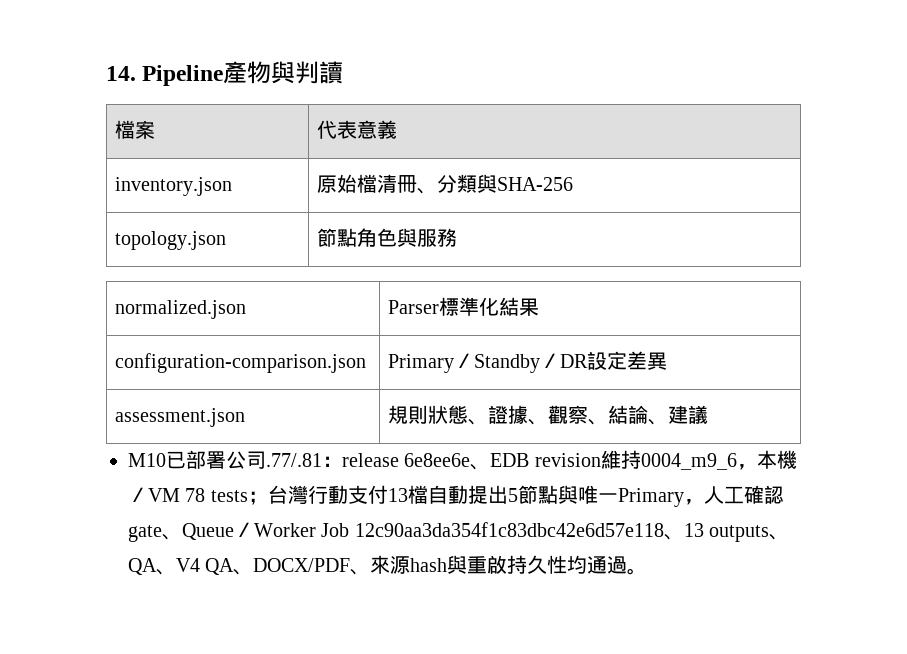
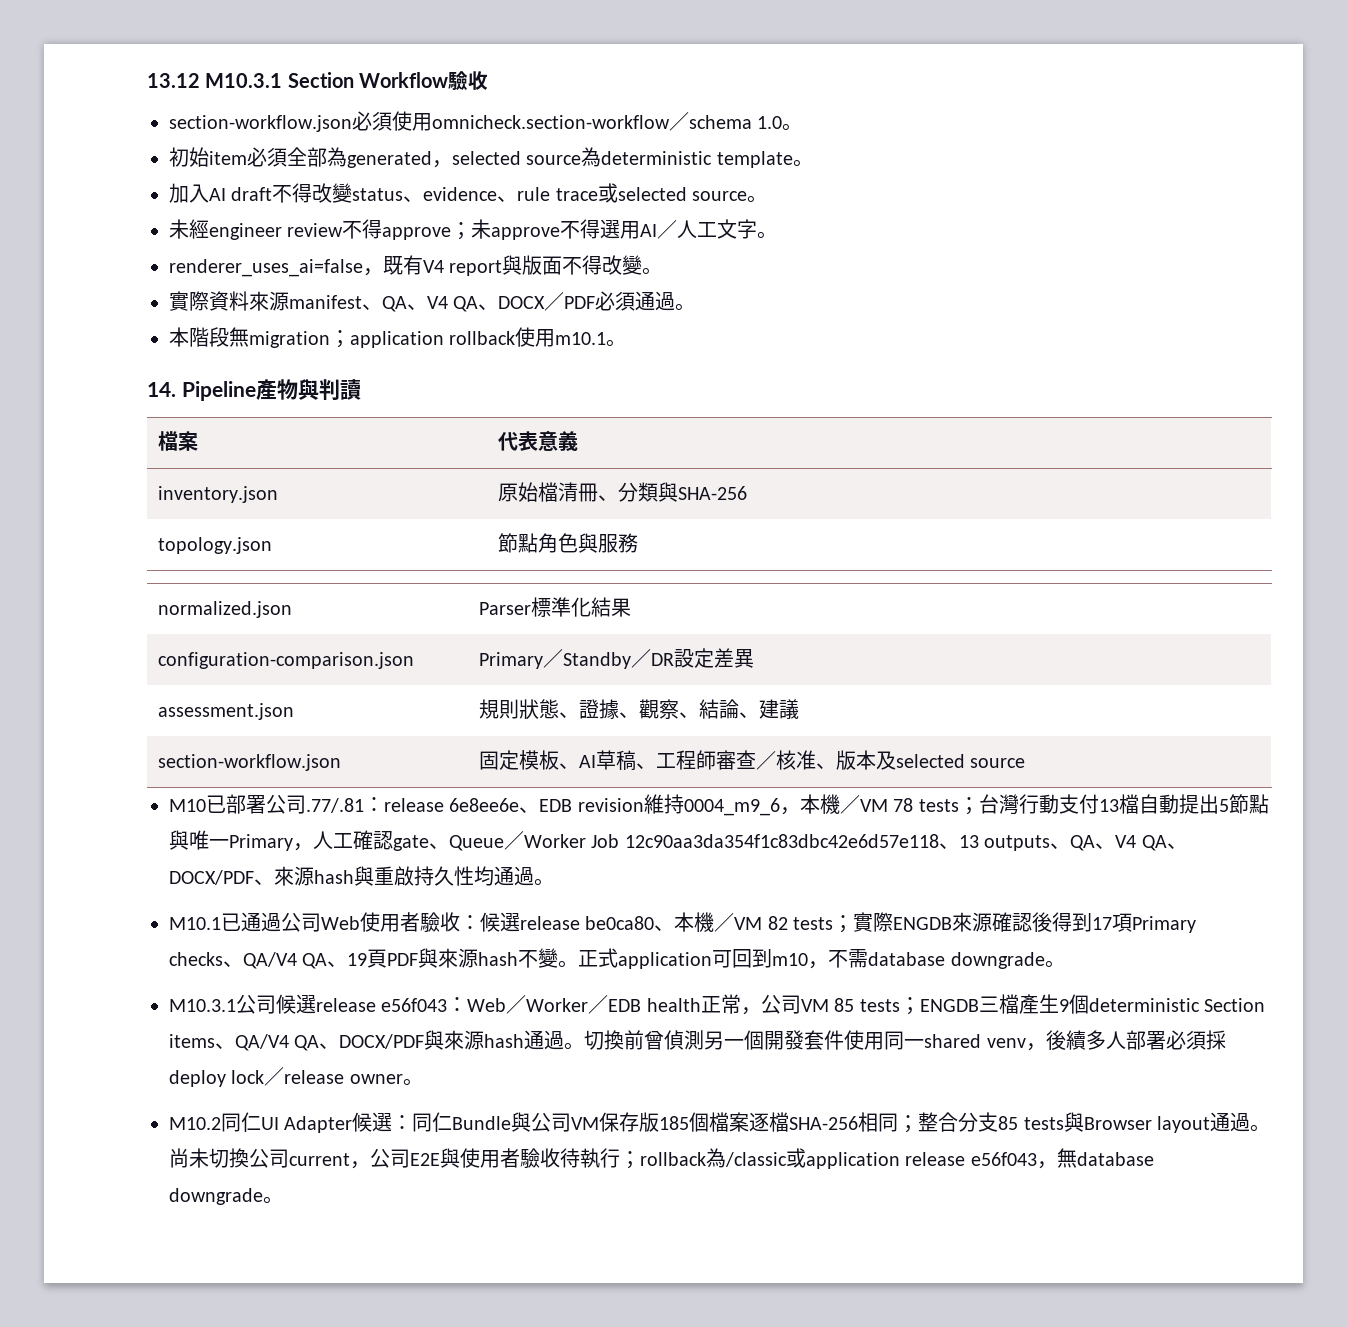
(106, 73) none -> [147,71,488,90] [169,111,803,132] [169,147,813,168] [169,183,768,203] [169,219,778,240] [169,255,663,277] [169,291,696,312] [169,327,627,348] 13.12 M10.3.1 Section Workflow驗收 // section-workflow.json必須使用omnicheck.section-workflow／schema 1.0。 // 初始item必須全部為generated，selected source為deterministic template。 // 加入AI draft不得改變status、evidence、rule trace或selected source。 // 未經engineer review不得approve；未approve不得選用AI／人工文字。 // renderer_uses_ai=false，既有V4 report與版面不得改變。 // 實際資料來源manifest、QA、V4 QA、DOCX／PDF必須通過。 // 本階段無migration；application rollback使用m10.1。 //
(709, 414) none -> [157,754,341,771] [478,750,1026,771] // section-workflow.json | 固定模板、AI草稿、工程師審查／核准、版本及selected source
(648, 571) none -> [169,912,1197,933] [169,948,1065,969] [169,994,1265,1015] [169,1030,1226,1051] [169,1067,423,1087] [169,1112,1271,1133] [169,1148,1154,1169] [169,1188,283,1205] // M10.1已通過公司Web使用者驗收：候選release be0ca80、本機／VM 82 tests；實際ENGDB來源確認後得到17項Primary checks、QA/V4 QA、19頁PDF與來源hash不變。正式application可回到m10，不需database downgrade。 // M10.3.1公司候選release e56f043：Web／Worker／EDB health正常，公司VM 85 tests；ENGDB三檔產生9個deterministic Section items、QA/V4 QA、DOCX/PDF與來源hash通過。切換前曾偵測另一個開發套件使用同一shared venv，後續多人部署必須採deploy lock／release owner。 // M10.2同仁UI Adapter候選：同仁Bundle與公司VM保存版185個檔案逐檔SHA-256相同；整合分支85 tests與Browser layout通過。尚未切換公司current，公司E2E與使用者驗收待執行；rollback為/classic或application release e56f043，無database downgrade。

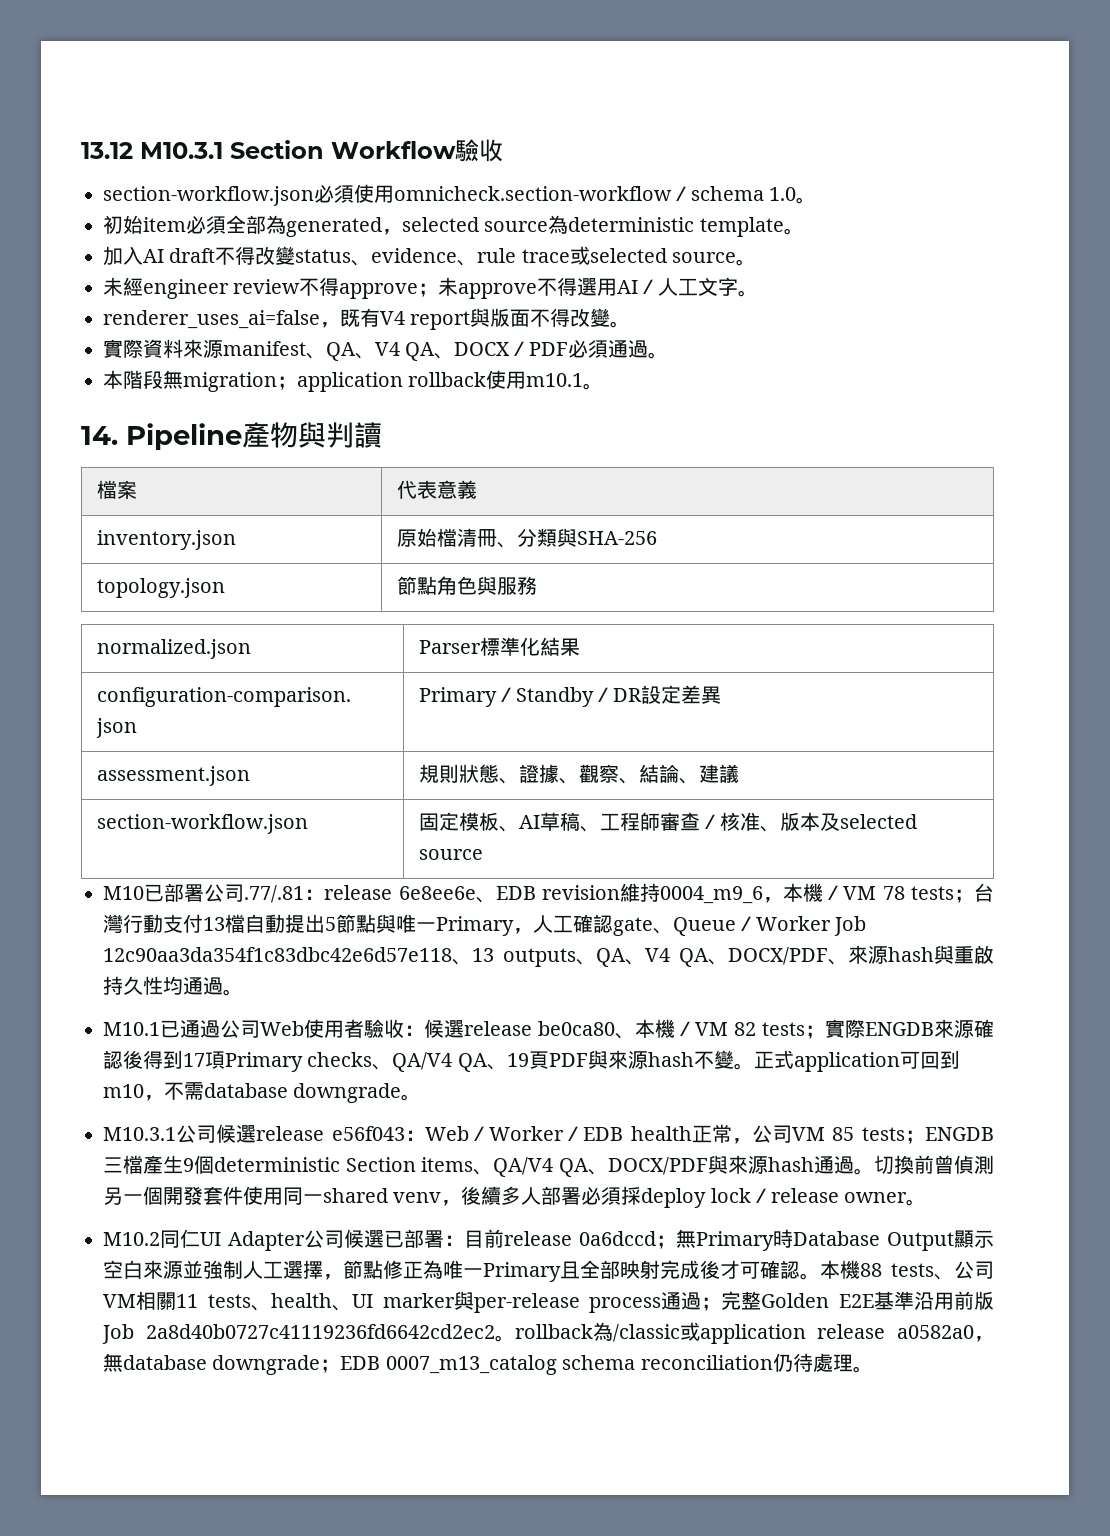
[352,1112,1271,1133] [169,1148,640,1169] 候選：同仁Bundle與公司VM保存版185個檔案逐檔SHA-256相同；整合分支85 tests與Browser layout通過。尚未切換公司current，公司E2E與使用者驗收待執行； -> [304,1229,994,1251] [103,1260,994,1282] [103,1291,994,1313] [102,1324,515,1344] 公司候選已部署：目前release 0a6dccd；無Primary時Database Output顯示空白來源並強制人工選擇，節點修正為唯一Primary且全部映射完成後才可確認。本機88 tests、公司VM相關11 tests、health、UI marker與per-release process通過；完整Golden E2E基準沿用前版Job 2a8d40b0727c41119236fd6642cd2ec2。
[970,1152,1037,1166] e56f043 -> [896,1325,974,1339] a0582a0
(263, 1196) none -> [320,1353,853,1375] ；EDB 0007_m13_catalog schema reconciliation仍待處理

